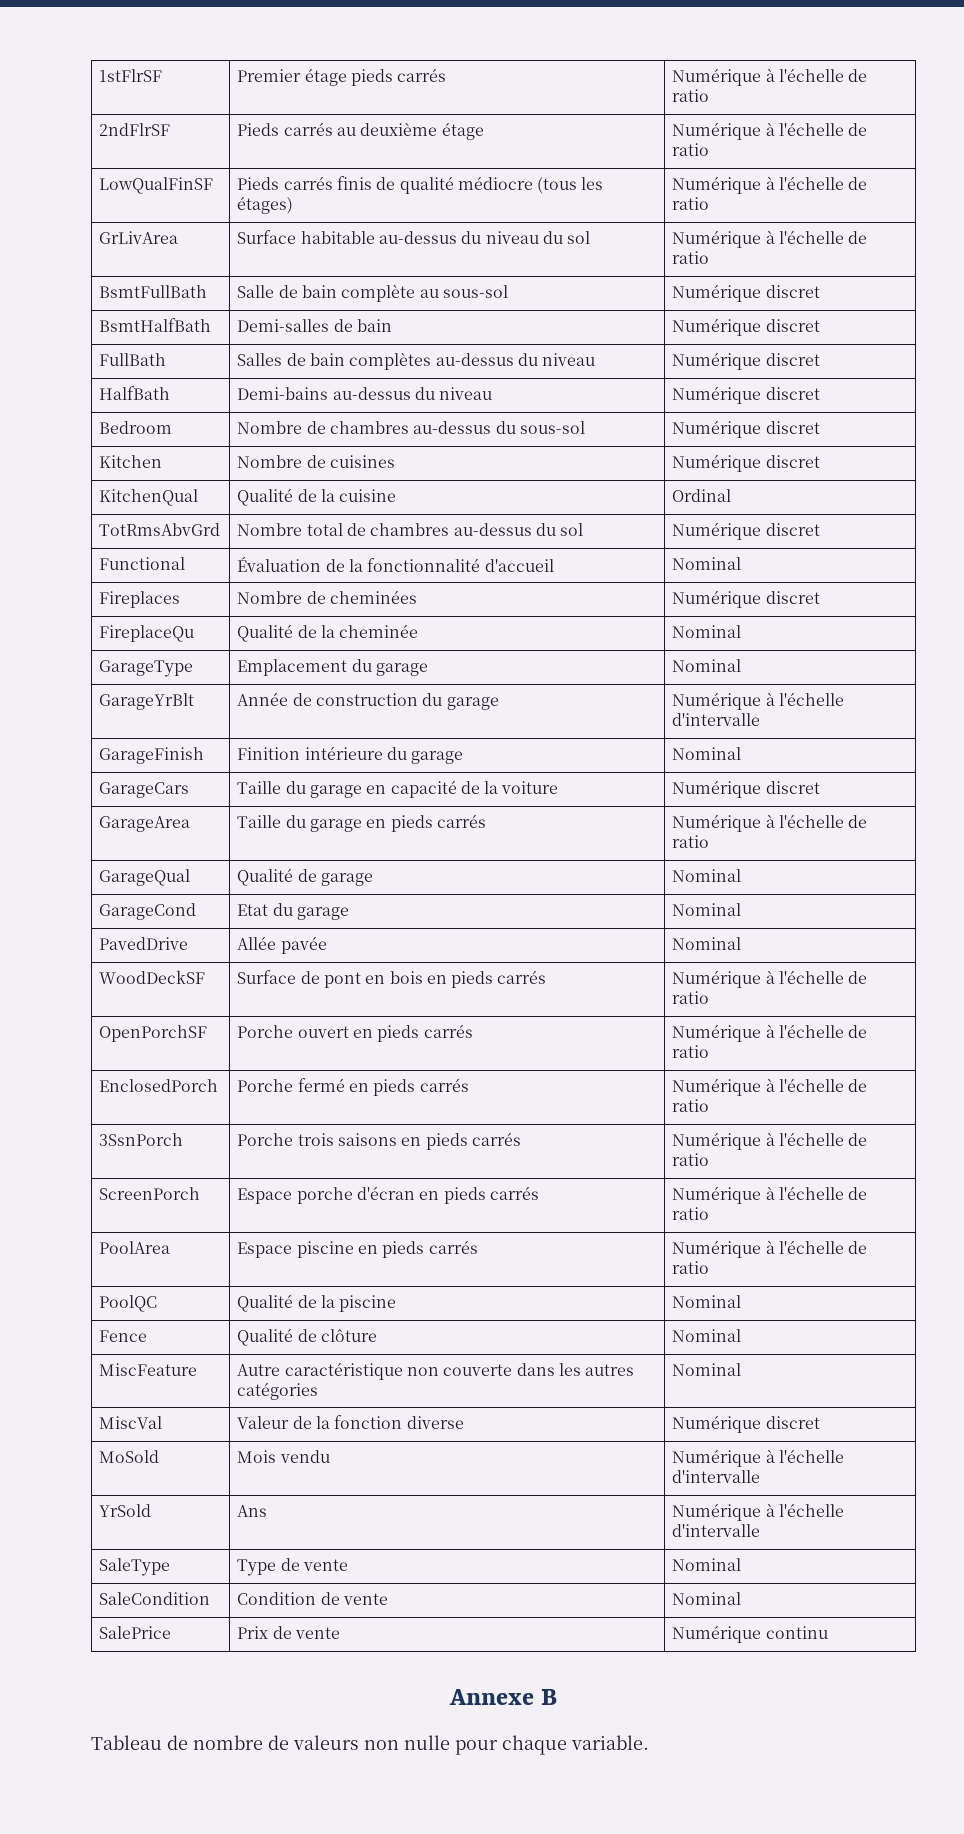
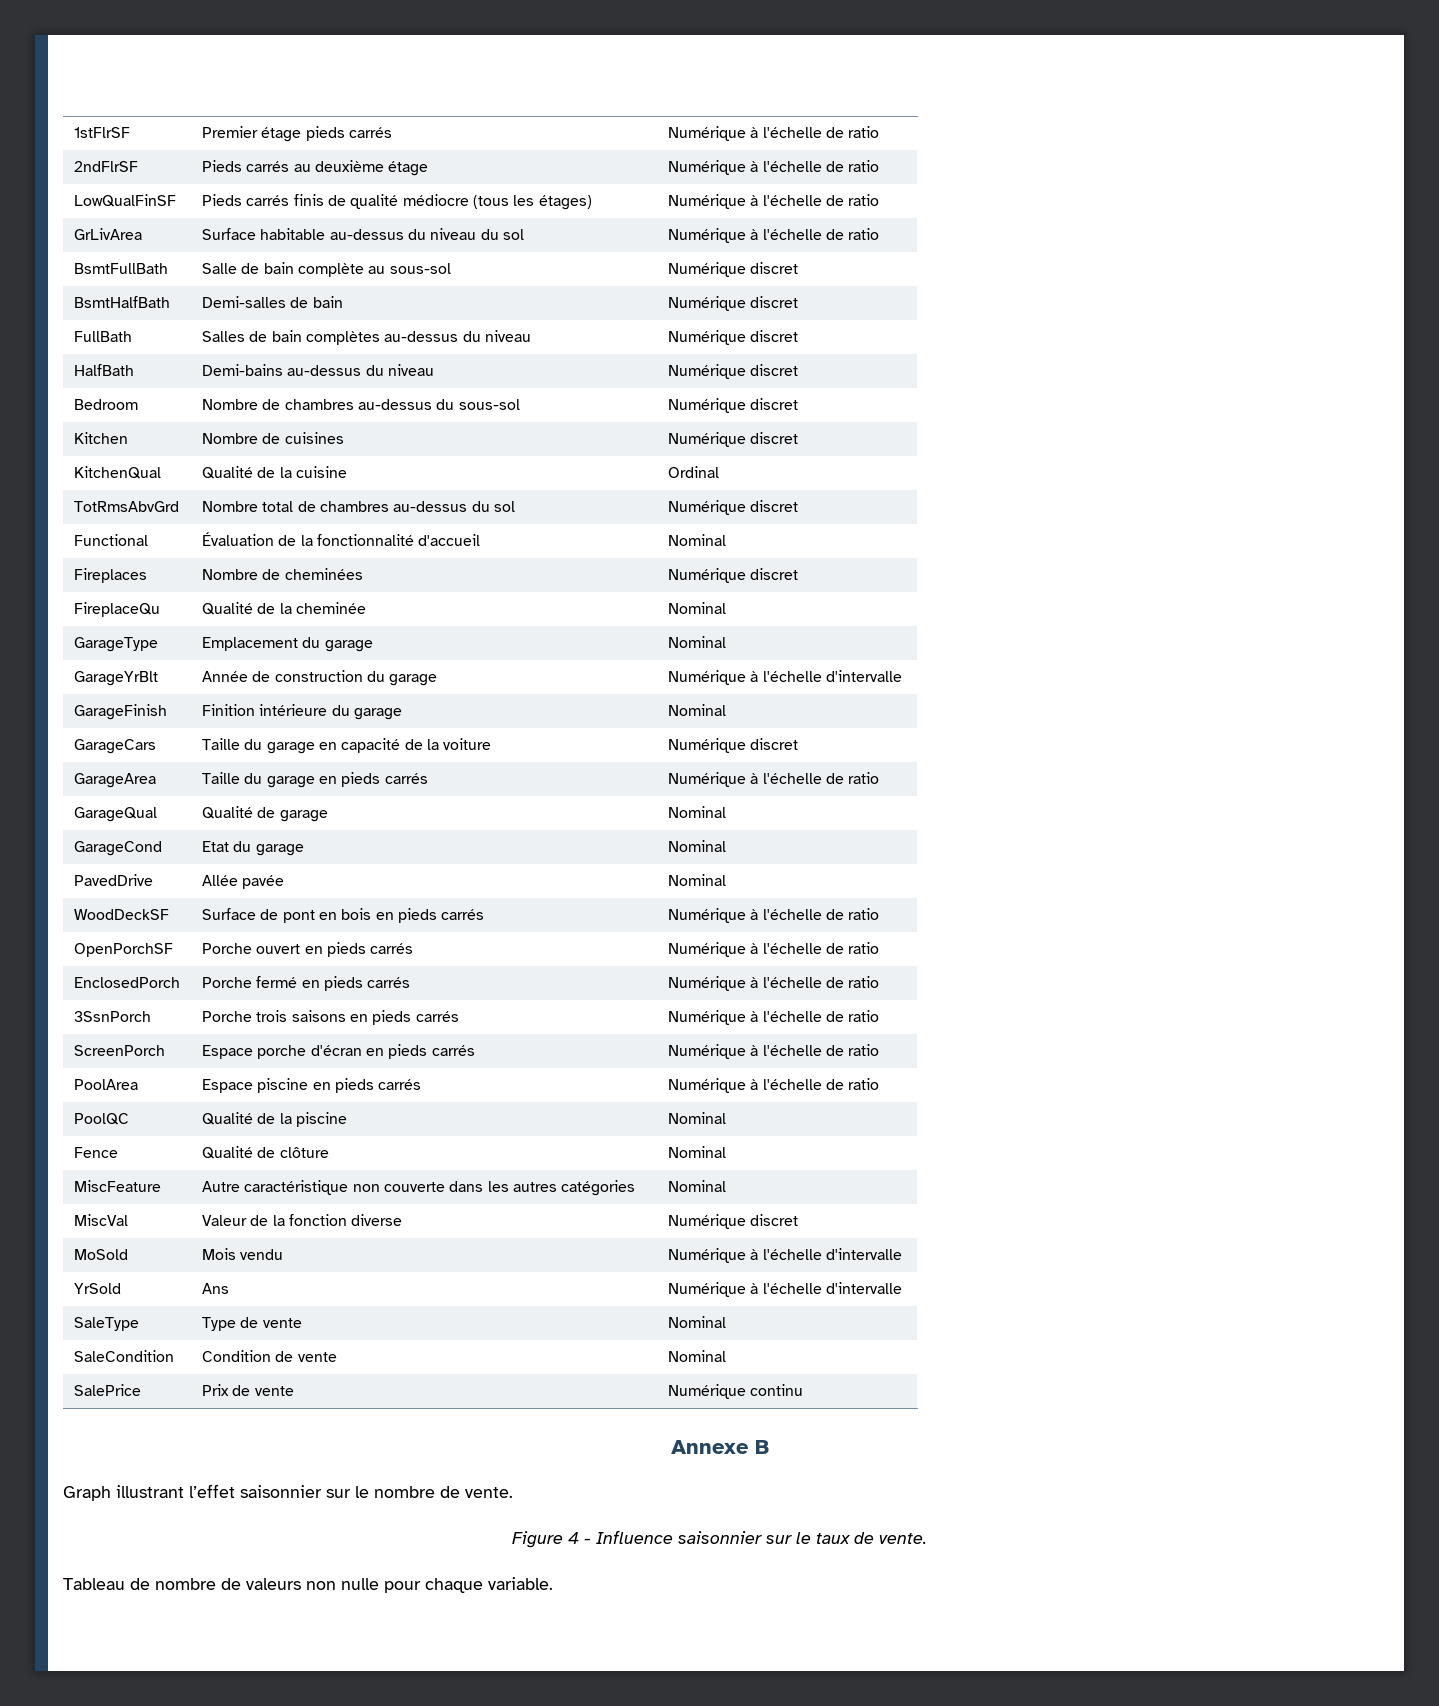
(558, 1697) none -> [63,1484,513,1501] [512,1530,927,1548] // Graph illustrant l’effet saisonnier sur le nombre de vente. // Figure 4 - Influence saisonnier sur le taux de vente.

